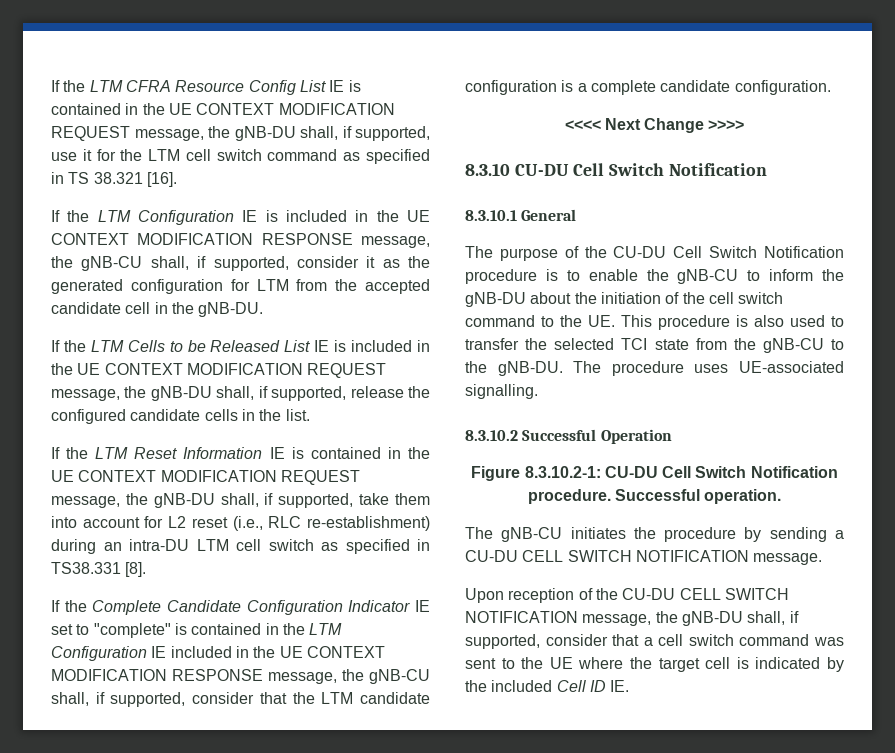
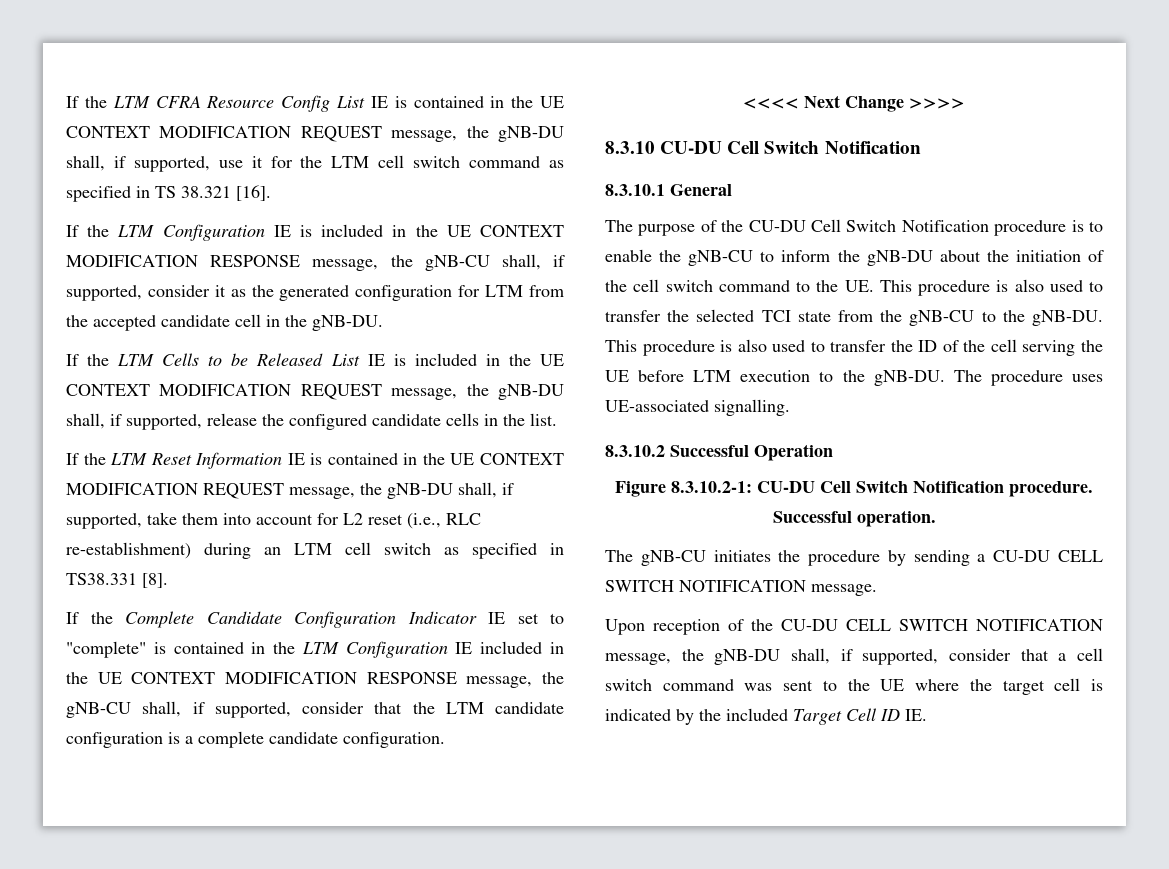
[129,539,189,551] intra-DU -> (281, 551) none
(563, 368) none -> [605,339,1103,356] [605,370,945,386] This procedure is also used to transfer the ID of the cell serving the UE before LTM execution to the gNB-DU.
(553, 686) none -> [793,709,842,725] Target

